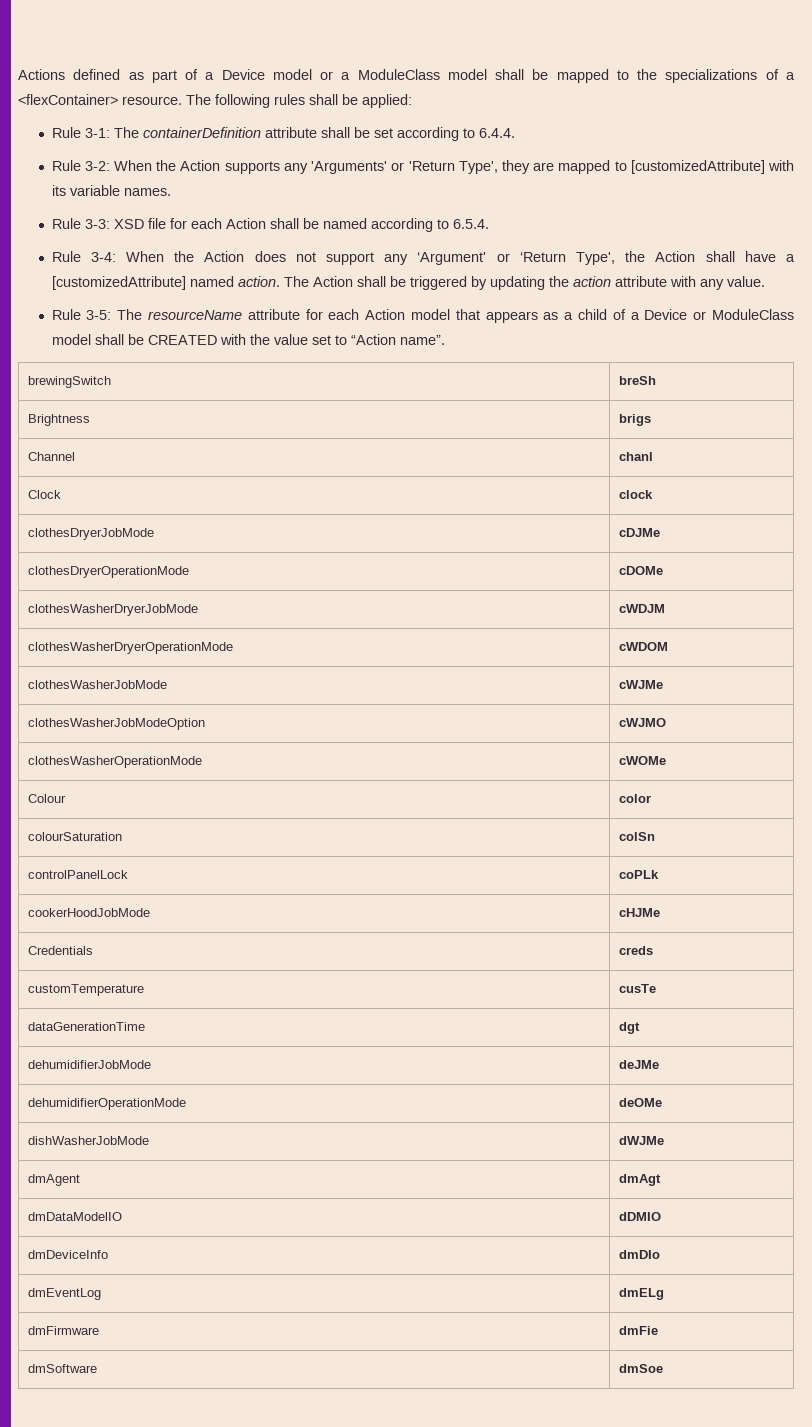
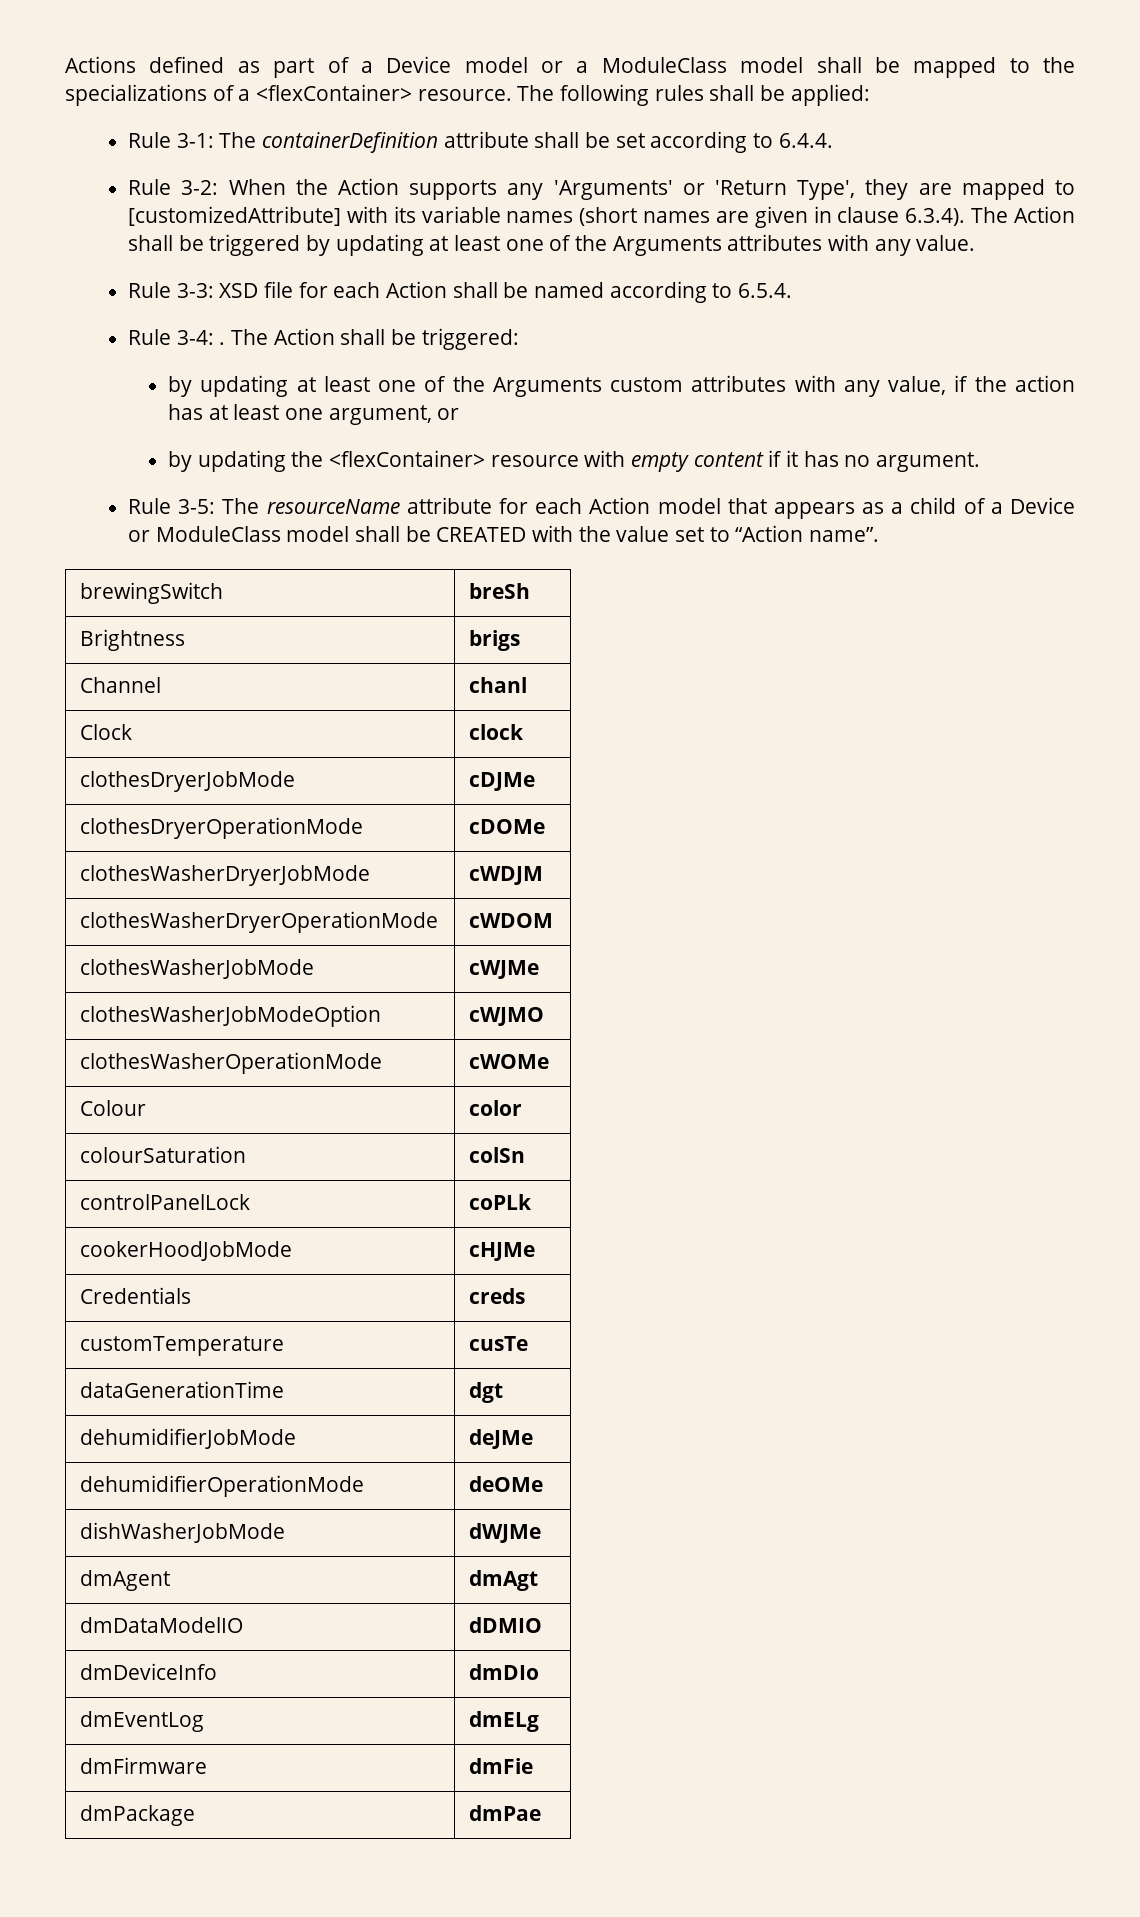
[123,188,171,196] names. -> [506,206,1076,228] [128,234,976,256] names (short names are given in clause 6.3.4). The Action shall be triggered by updating at least one of the Arguments attributes with any value.
[125,251,795,265] [51,276,765,290] When the Action does not support any ‘Argument' or ‘Return Type', the Action shall have a [customizedAttribute] named action. The Action shall be triggered by updating the action attribute with any value. -> [219,328,519,350] [168,375,1075,397] [168,404,460,425] [168,450,981,472] . The Action shall be triggered: // by updating at least one of the Arguments custom attributes with any value, if the action has at least one argument, or // by updating the <flexContainer> resource with empty content if it has no argument.
[27,1364,97,1373] [618,1364,663,1373] dmSoftware | dmSoe -> [80,1805,196,1826] [469,1805,542,1821] dmPackage | dmPae

